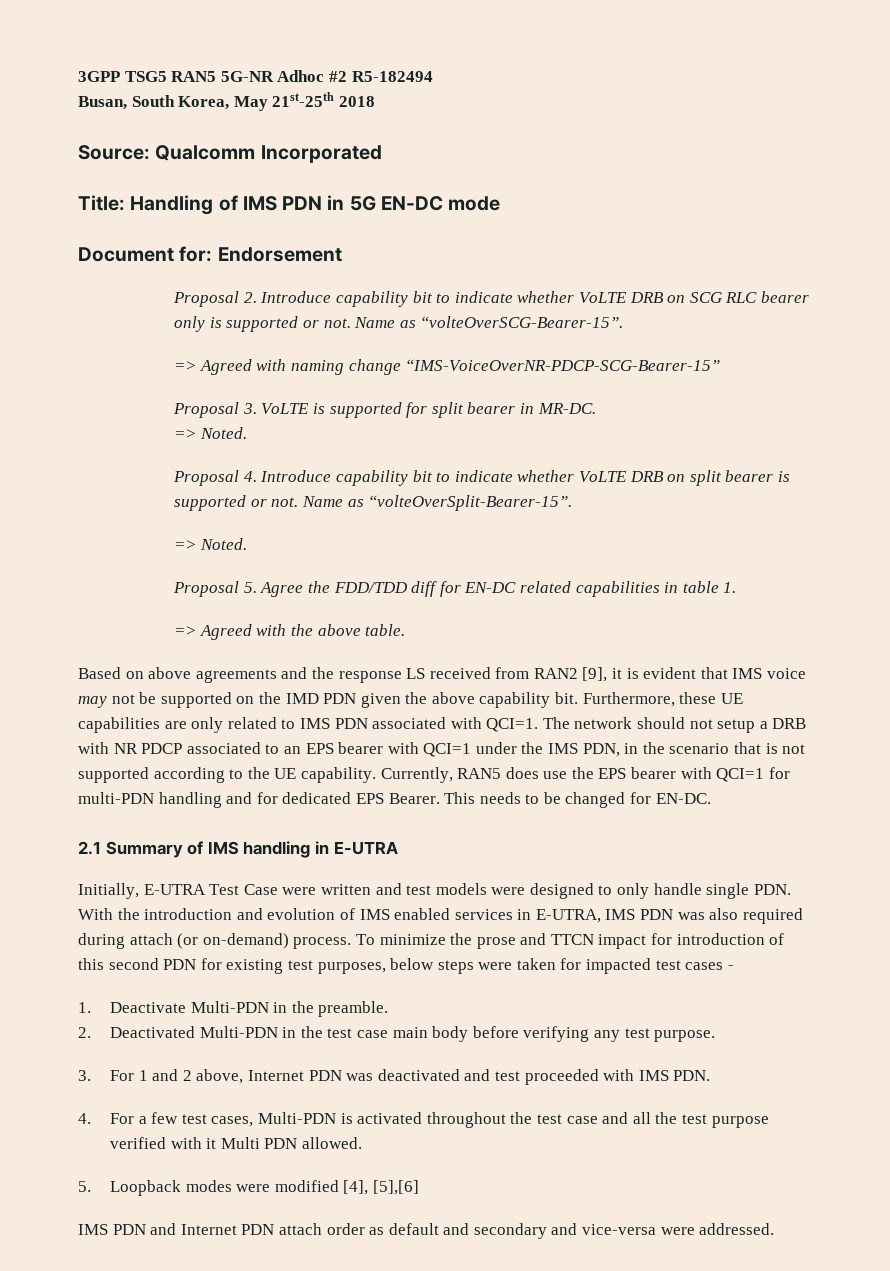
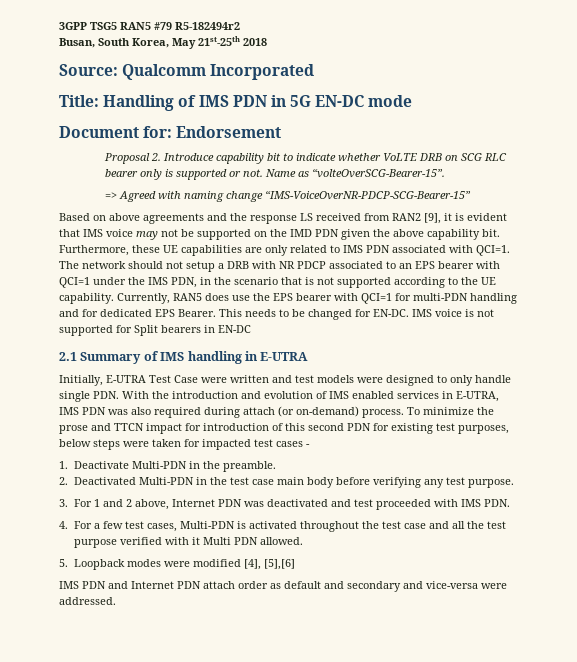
[220,70,433,82] 5G-NR Adhoc #2 R5-182494 -> [154,22,240,30] #79 R5-182494r2
[173,402,596,418] [174,427,247,439] [173,470,790,486] [174,495,573,511] [174,538,247,550] [173,581,737,597] [174,624,406,640] // Proposal 3. VoLTE is supported for split bearer in MR-DC. // => Noted. // Proposal 4. Introduce capability bit to indicate whether VoLTE DRB on split bearer is supported or not. Name as “volteOverSplit-Bearer-15”. // => Noted. // Proposal 5. Agree the FDD/TDD diff for EN-DC related capabilities in table 1. // => Agreed with the above table. -> (471, 195) none
(711, 798) none -> [412,309,494,317] [59,325,251,336] IMS voice is not supported for Split bearers in EN-DC

